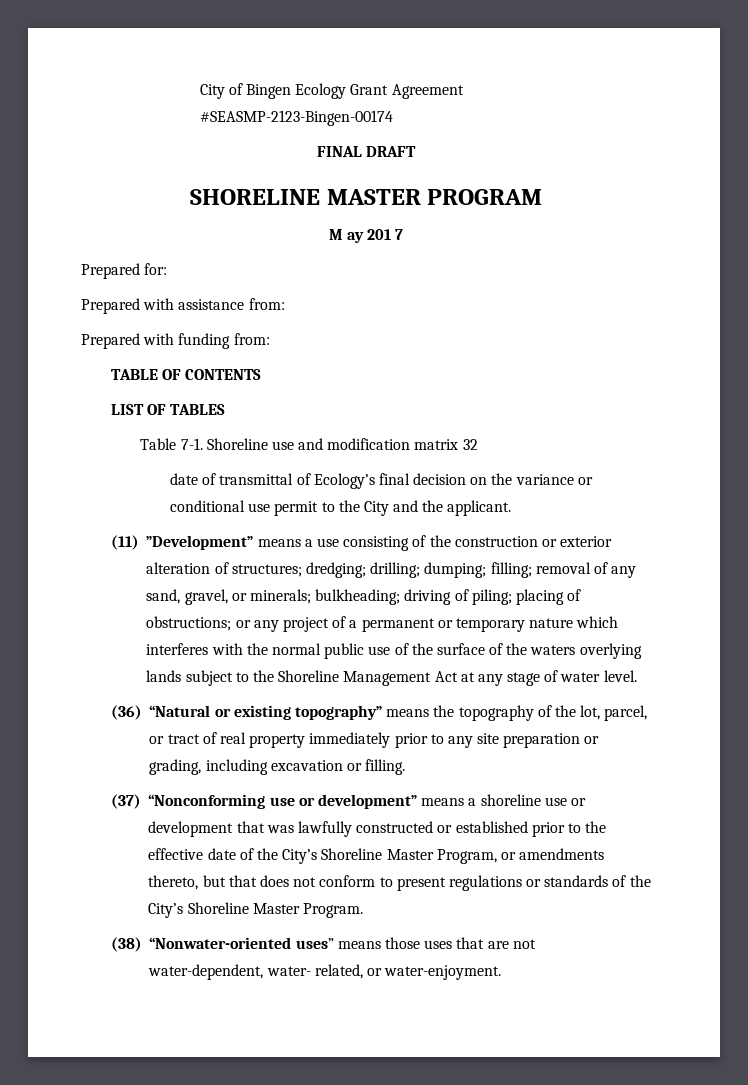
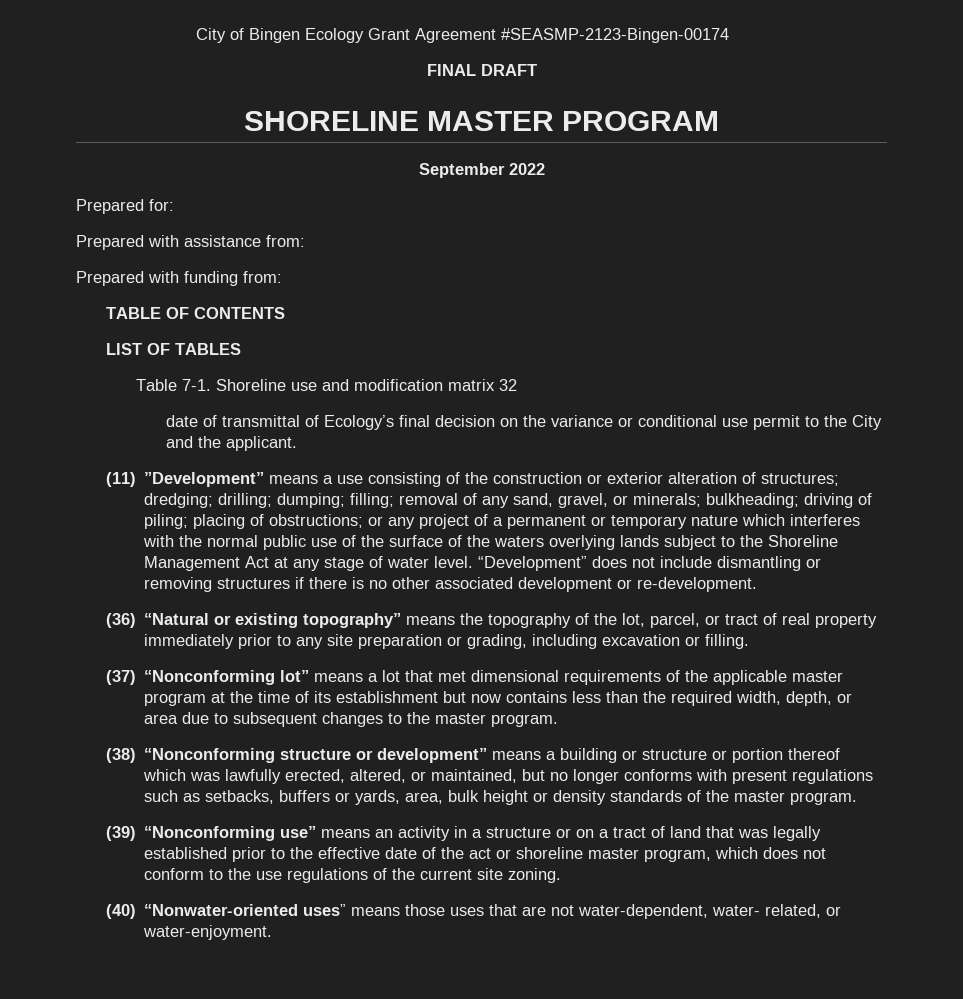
[328,229,404,243] M ay 201 7 -> [418,163,545,178] September 2022
(637, 676) none -> [478,556,822,571] [144,577,758,592] “Development” does not include dismantling or removing structures if there is no other associated development or re-development.
[269,794,586,809] [148,821,453,837] use or development” means a shoreline use or development that was lawfully constructed or -> [280,670,844,685] [144,691,853,706] [144,712,559,727] [105,748,841,763] [143,769,874,784] [144,790,858,805] [105,826,822,841] lot” means a lot that met dimensional requirements of the applicable master program at the time of its establishment but now contains less than the required width, depth, or area due to subsequent changes to the master program. // (38) “Nonconforming structure or development” means a building or structure or portion thereof which was lawfully erected, altered, or maintained, but no longer conforms with present regulations such as setbacks, buffers or yards, area, bulk height or density standards of the master program. // (39) “Nonconforming use” means an activity in a structure or on a tract of land that was legally
[282,848,605,864] [148,875,651,891] [148,902,363,918] [110,937,142,952] City’s Shoreline Master Program, or amendments thereto, but that does not conform to present regulations or standards of the City’s Shoreline Master Program. // (38) -> [469,847,827,862] [144,868,562,883] [105,904,136,919] act or shoreline master program, which does not conform to the use regulations of the current site zoning. // (40)

